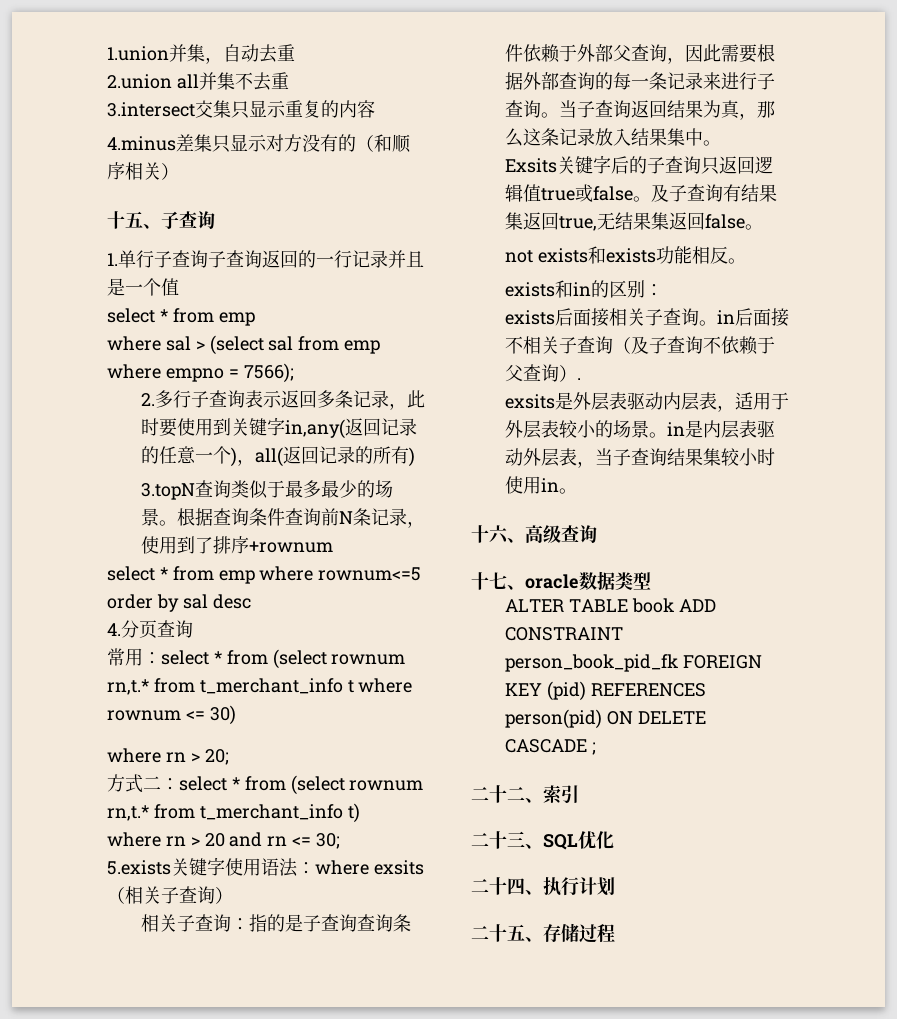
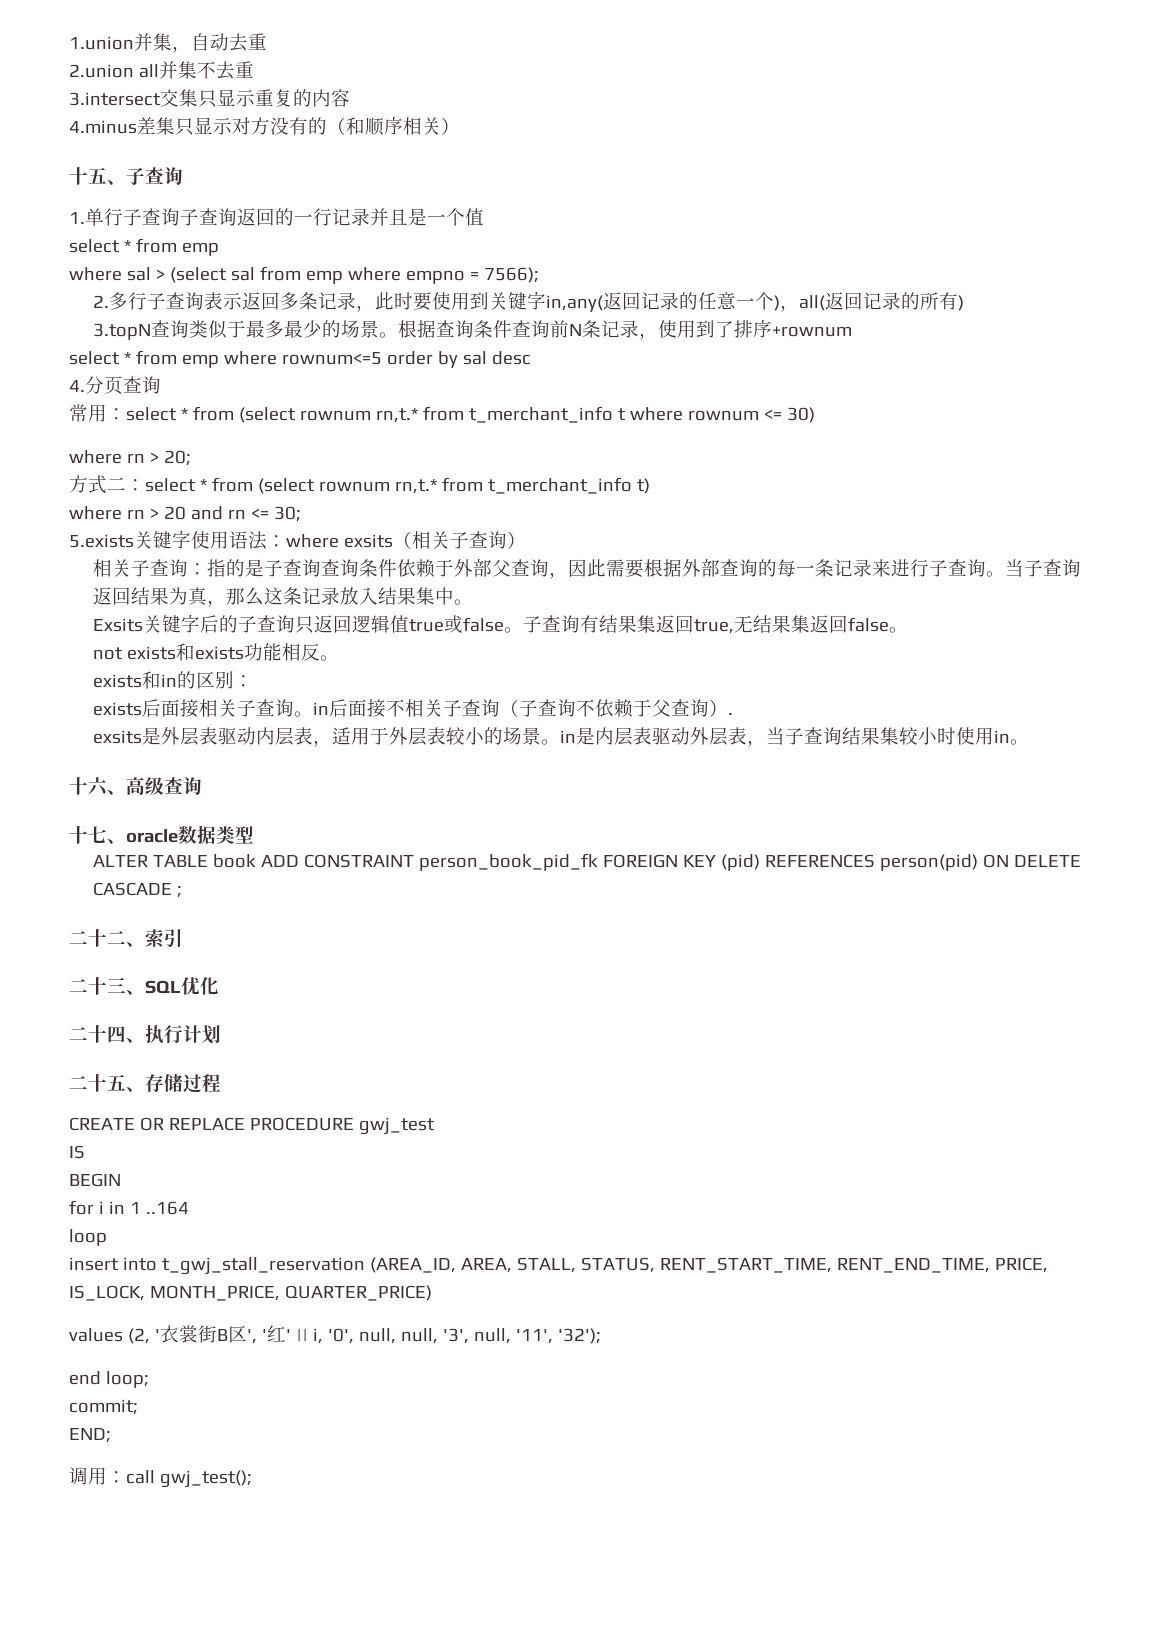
[651,184,670,202] 及 -> (523, 630) none
[631,336,650,354] 及 -> (519, 708) none
(615, 933) none -> [69,1117,435,1135] [69,1145,85,1159] [69,1173,121,1187] [69,1200,189,1215] [69,1229,107,1246] [69,1257,1048,1275] [69,1285,432,1301] [69,1325,601,1344] [69,1371,149,1388] [69,1399,138,1415] [69,1428,111,1443] [69,1467,252,1488] // CREATE OR REPLACE PROCEDURE gwj_test // IS // BEGIN // for i in 1 ..164 // loop // insert into t_gwj_stall_reservation (AREA_ID, AREA, STALL, STATUS, RENT_START_TIME, RENT_END_TIME, PRICE, IS_LOCK, MONTH_PRICE, QUARTER_PRICE) // values (2, '衣裳街B区', '红' || i, '0', null, null, '3', null, '11', '32'); // end loop; // commit; // END; // 调用：call gwj_test();

